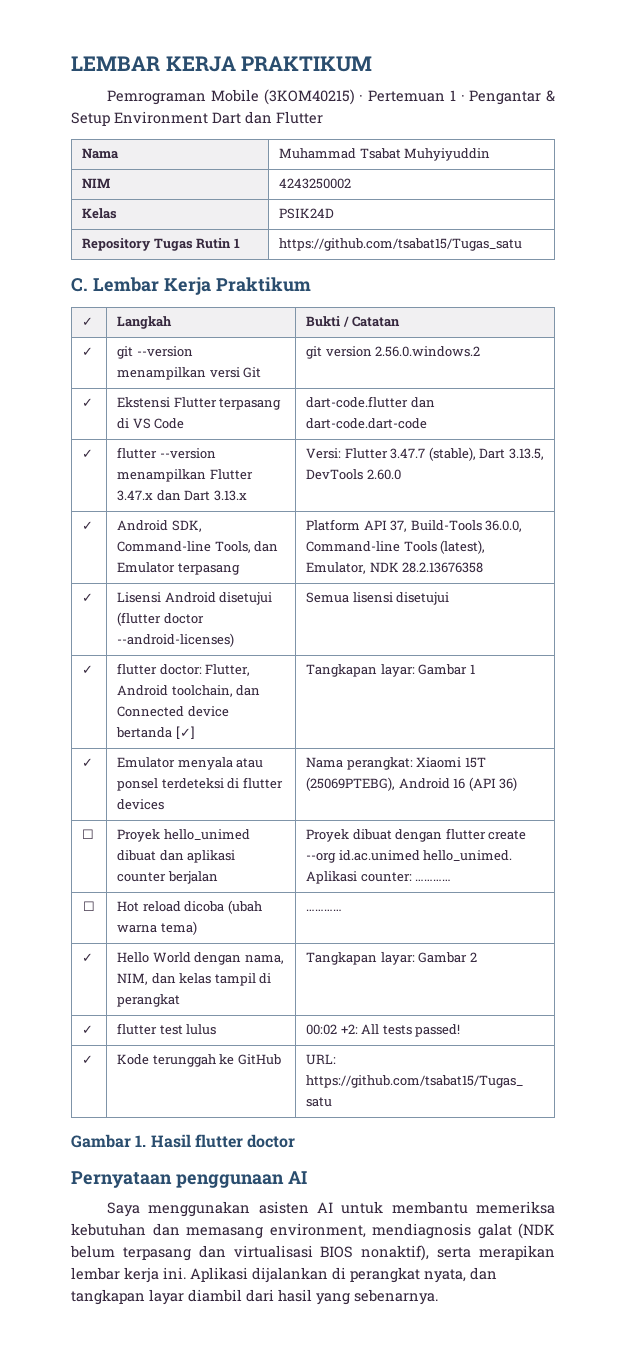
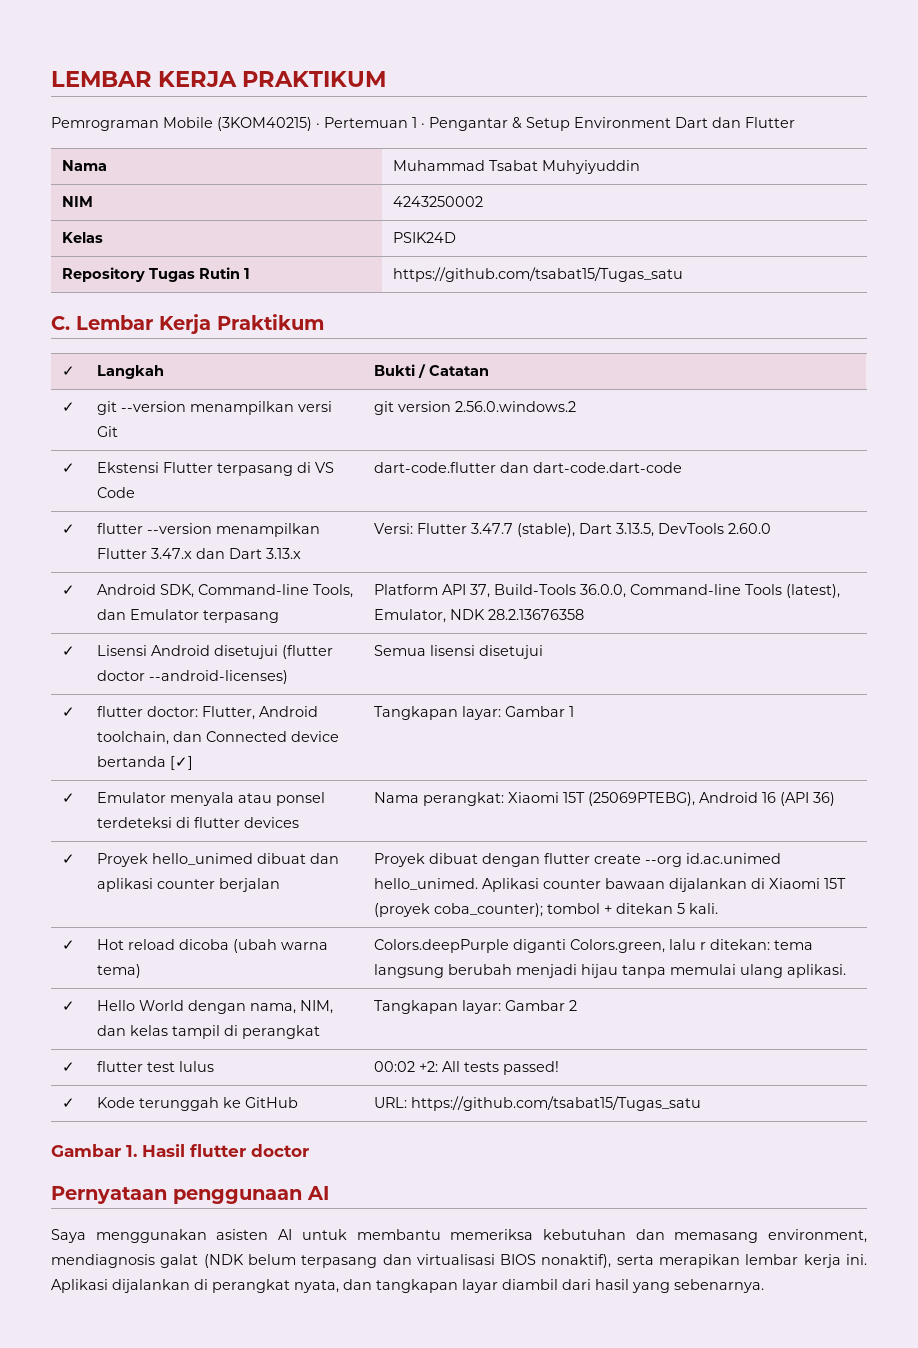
[82,829,95,839] ☐ -> [61,854,75,864] ✓
[360,872,452,882] [83,901,95,911] counter: ………… // ☐ -> [542,878,846,892] [373,903,718,917] [61,940,75,950] counter bawaan dijalankan di Xiaomi 15T (proyek coba_counter); tombol + ditekan 5 kali. // ✓
[306,909,343,911] ………… -> [373,939,813,953] [373,964,846,978] Colors.deepPurple diganti Colors.green, lalu r ditekan: tema langsung berubah menjadi hijau tanpa memulai ulang aplikasi.

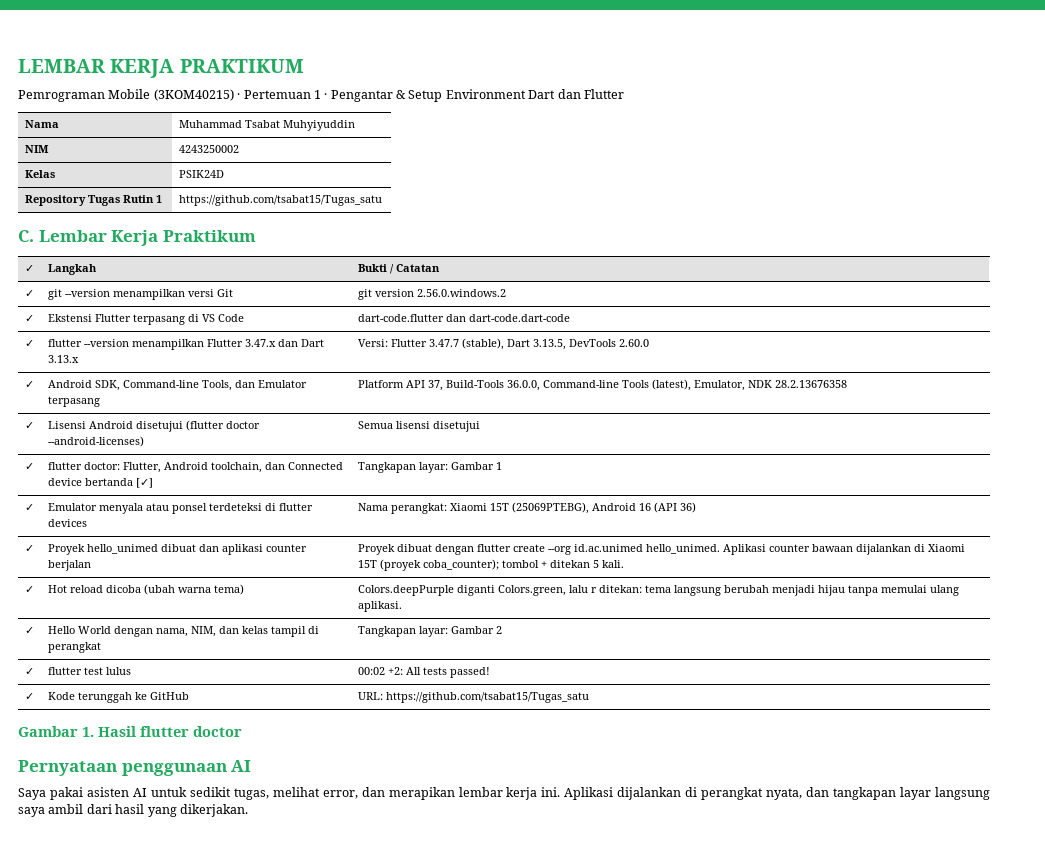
[95,1229,207,1243] menggunakan -> [49,787,83,800] pakai
[356,1229,867,1243] [51,1254,654,1268] membantu memeriksa kebutuhan dan memasang environment, mendiagnosis galat (NDK belum terpasang dan virtualisasi BIOS nonaktif), serta -> [189,787,385,800] sedikit tugas, melihat error, dan
[502,1279,558,1290] diambil -> [935,787,991,800] [18,804,84,817] langsung saya ambil
[674,1279,764,1293] sebenarnya. -> [179,804,248,817] dikerjakan.

